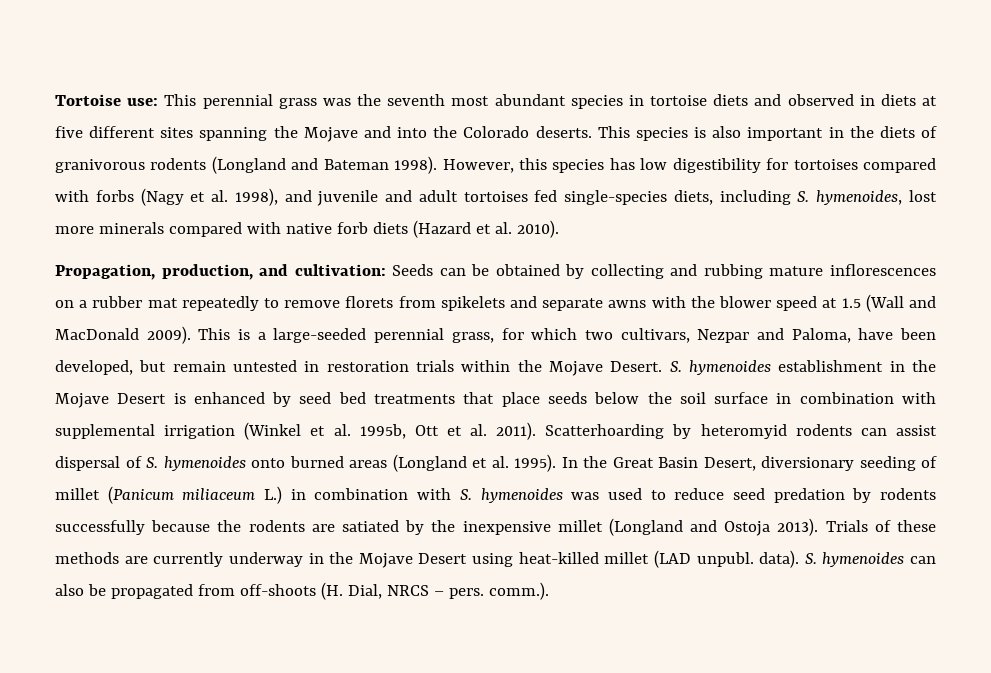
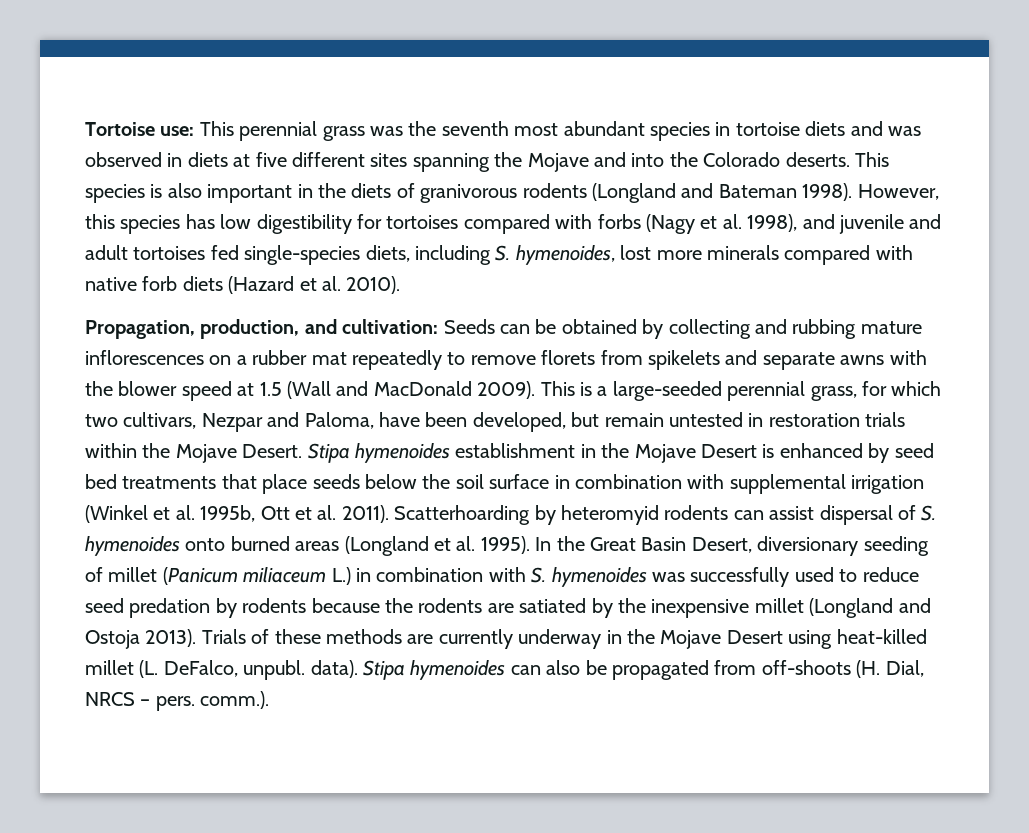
(782, 100) none -> [887,126,921,136] was
[669,361,682,372] S. -> [307,443,350,463] Stipa
(600, 496) none -> [690,567,790,587] successfully
[55,520,145,535] successfully -> (307, 605) none
[653,550,691,568] (LAD -> [139,660,238,678] (L. DeFalco,
[804,553,817,564] S. -> [362,660,405,680] Stipa

